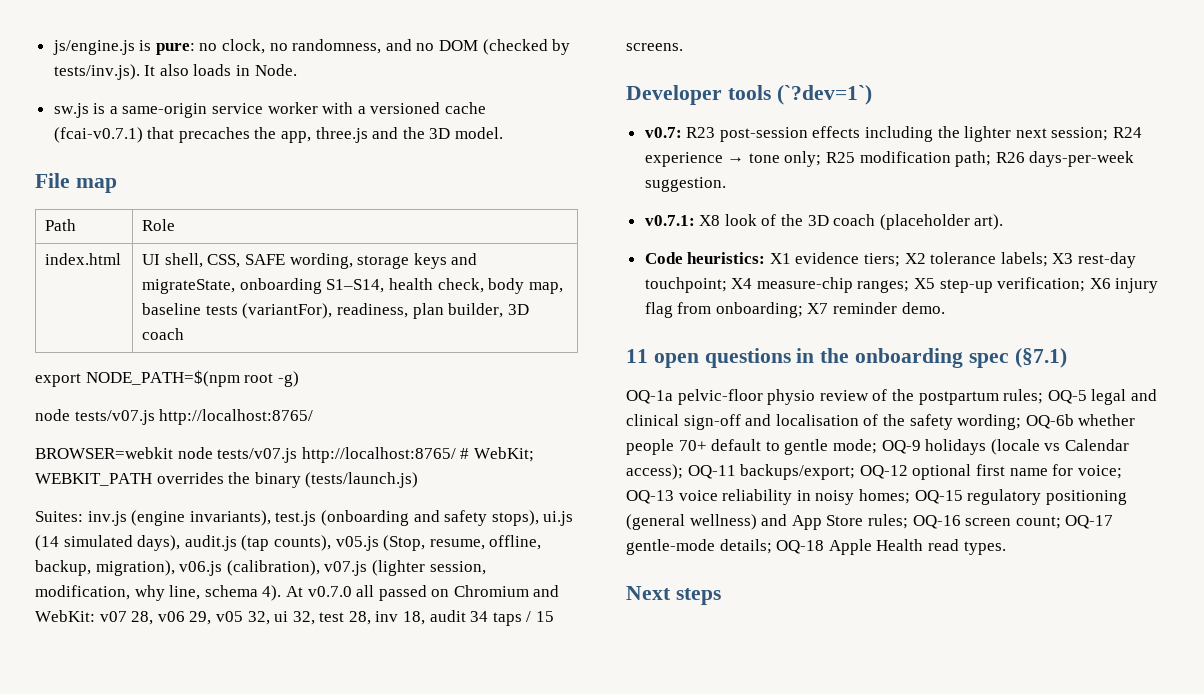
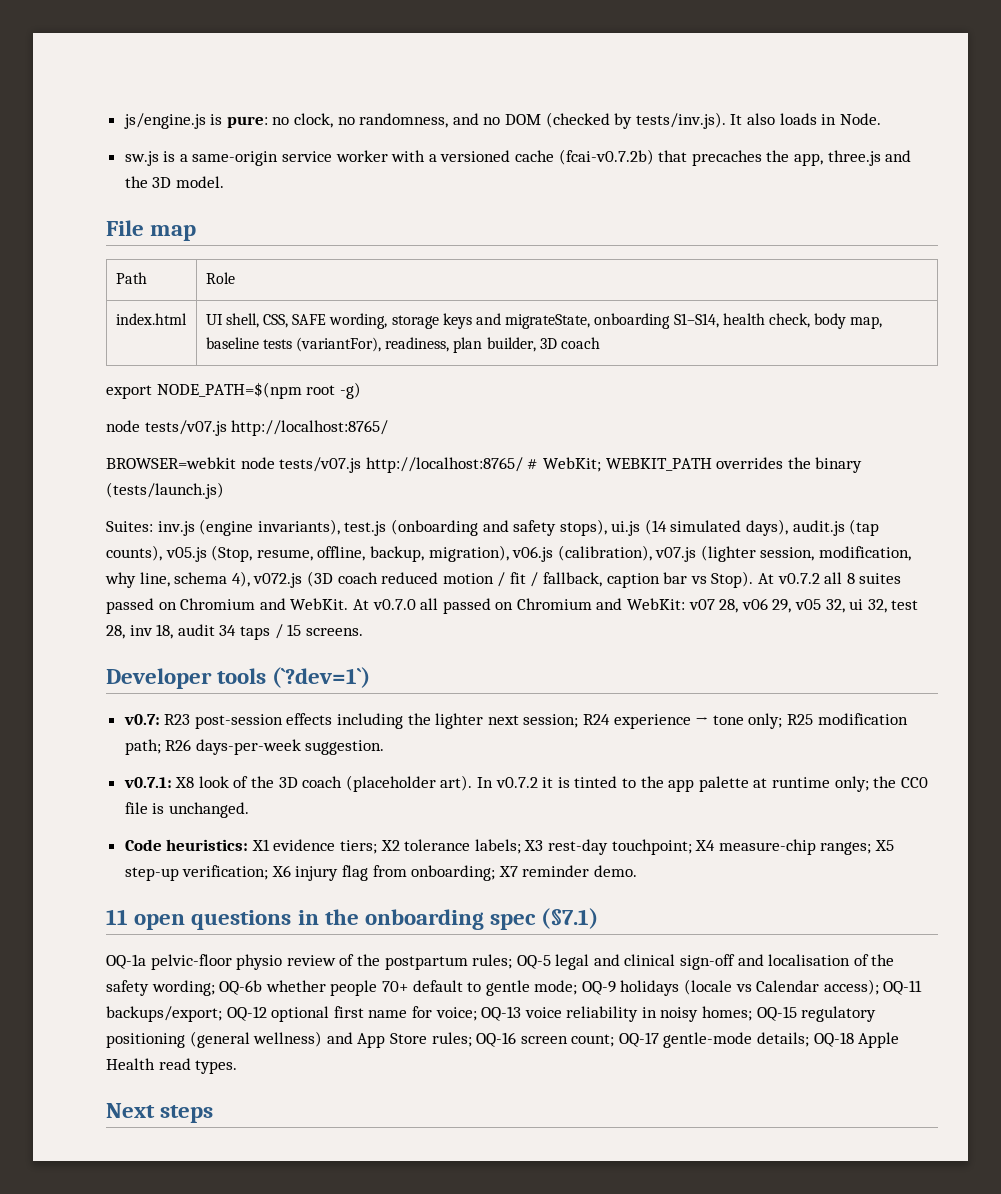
[53,127,143,143] (fcai-v0.7.1) -> [558,149,654,165] (fcai-v0.7.2b)
[262,585,282,601] 4). -> [231,571,902,588] [106,598,349,614] 4), v072.js (3D coach reduced motion / fit / fallback, caption bar vs Stop). At v0.7.2 all 8 suites passed on Chromium and WebKit.
(1004, 222) none -> [477,776,928,792] [124,802,249,818] In v0.7.2 it is tinted to the app palette at runtime only; the CC0 file is unchanged.

